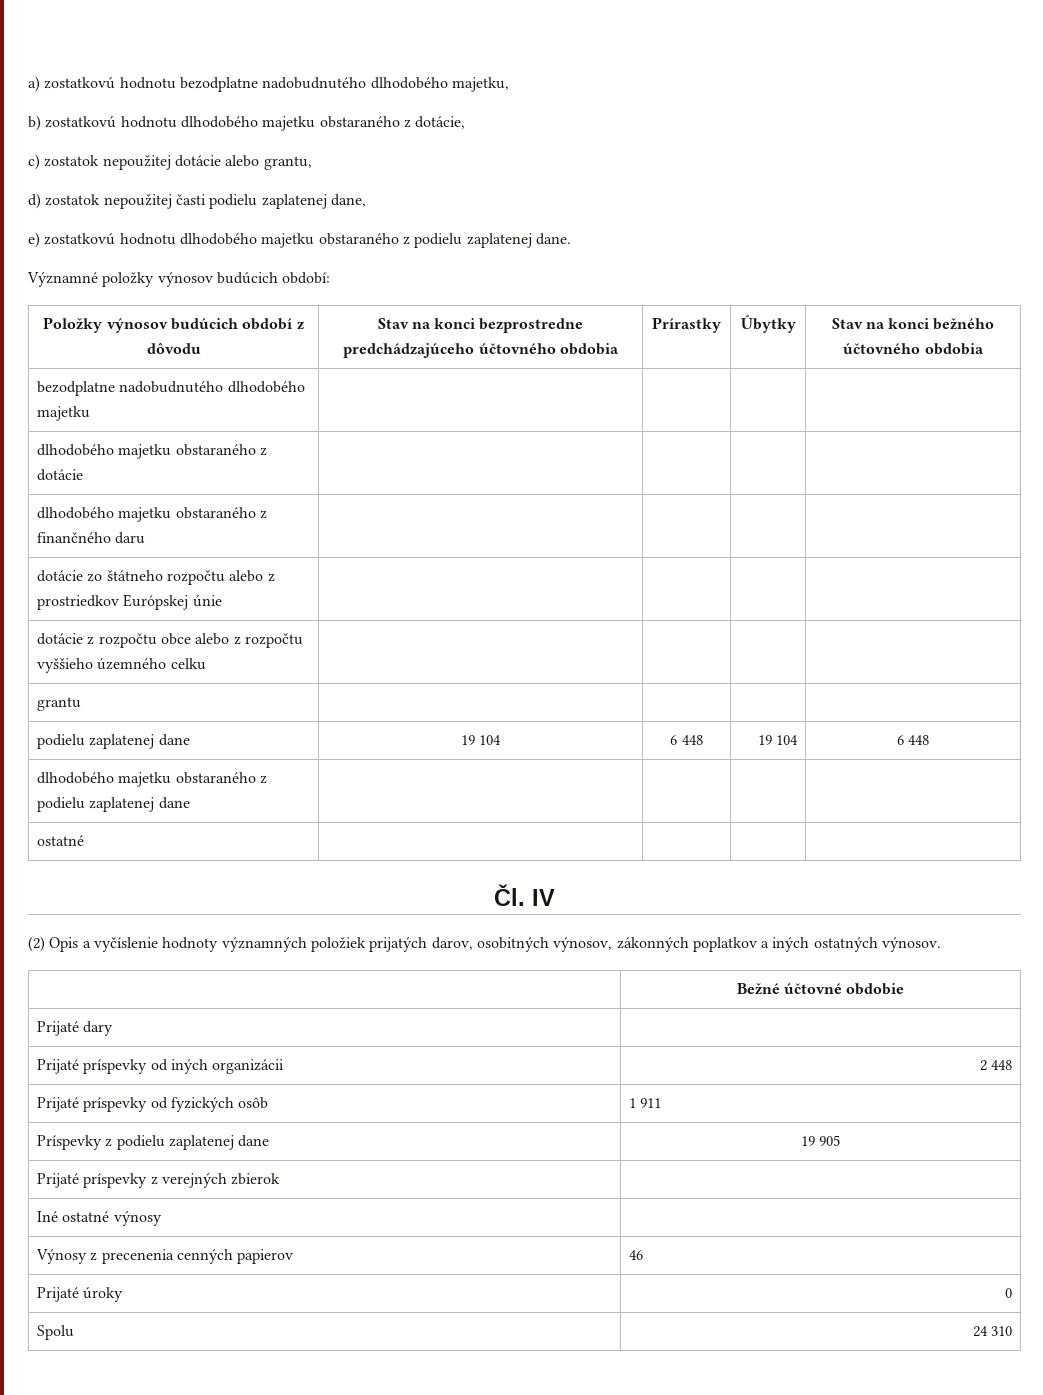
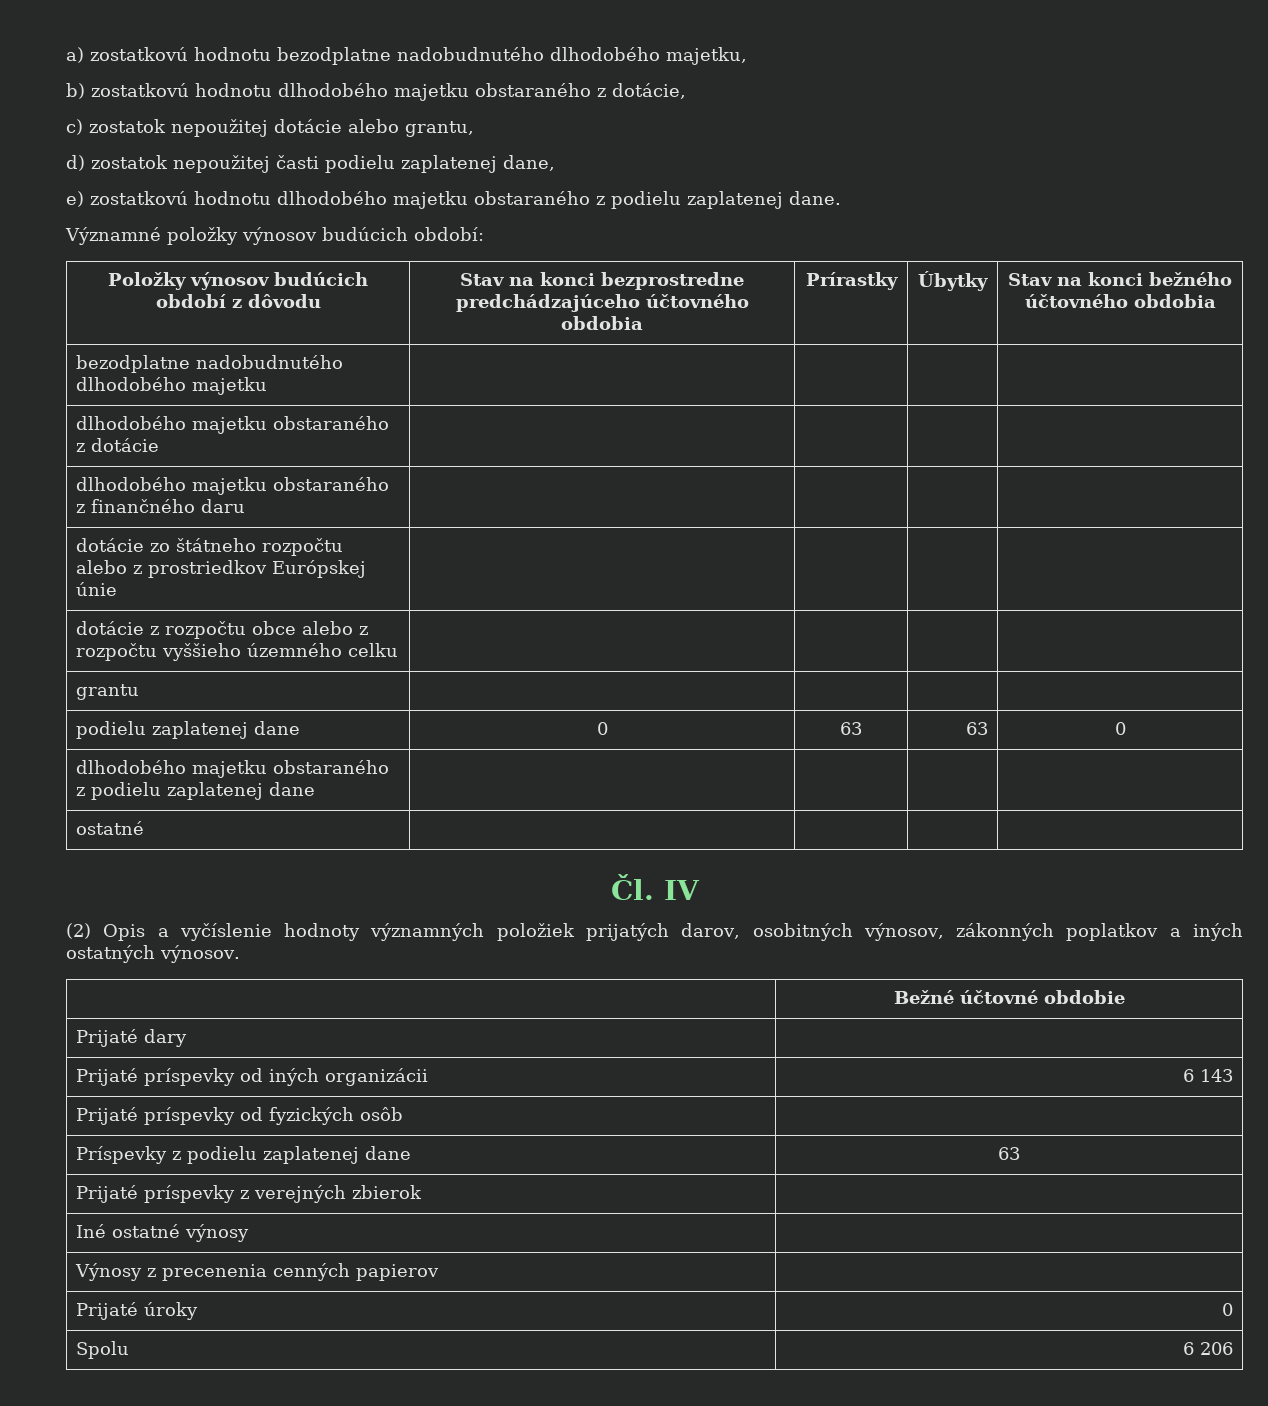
[460,735,502,745] [670,735,703,745] [757,735,798,745] [896,735,930,745] 19 104 | 6 448 | 19 104 | 6 448 -> [596,722,608,735] [840,722,862,735] [965,722,988,735] [1114,722,1126,735] 0 | 63 | 63 | 0
[979,1060,1012,1071] 2 448 -> [1182,1069,1233,1082] 6 143
[629,1098,662,1108] 1 911 -> (404, 1114) none
[800,1135,841,1146] 19 905 -> [998,1147,1020,1160] 63
[629,1250,644,1260] 46 -> (440, 1272) none
[972,1326,1012,1337] 24 310 -> [1182,1342,1233,1355] 6 206

